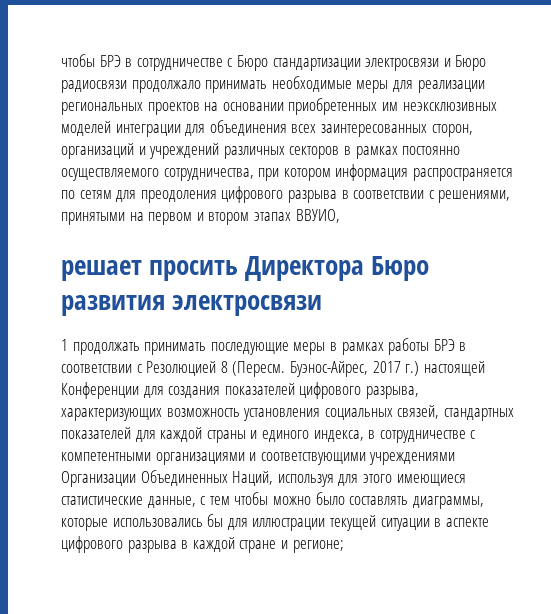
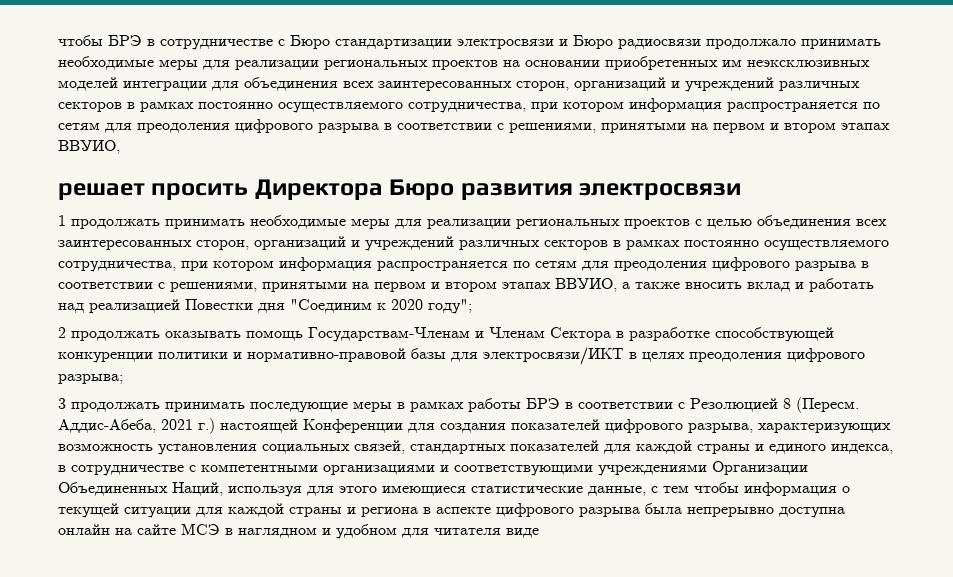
(207, 348) none -> [250,215,887,229] [58,236,889,251] [58,257,869,272] [58,278,874,292] [58,299,472,314] [58,327,834,342] [58,347,865,365] [58,374,123,384] [58,398,245,412] необходимые меры для реализации региональных проектов с целью объединения всех заинтересованных сторон, организаций и учреждений различных секторов в рамках постоянно осуществляемого сотрудничества, при котором информация распространяется по сетям для преодоления цифрового разрыва в соответствии с решениями, принятыми на первом и втором этапах ВВУИО, а также вносить вклад и работать над реализацией Повестки дня "Соединим к 2020 году"; // 2 продолжать оказывать помощь Государствам-Членам и Членам Сектора в разработке способствующей конкуренции политики и нормативно-правовой базы для электросвязи/ИКТ в целях преодоления цифрового разрыва; // 3 продолжать принимать
[289,361,401,377] Буэнос-Айрес, 2017 -> [58,419,193,433] Аддис-Абеба, 2021
[272,492,484,509] [61,514,489,531] [61,536,344,553] можно было составлять диаграммы, которые использовались бы для иллюстрации текущей ситуации в аспекте цифрового разрыва в каждой стране и регионе; -> [744,482,850,496] [58,503,845,518] [58,523,539,539] информация о текущей ситуации для каждой страны и региона в аспекте цифрового разрыва была непрерывно доступна онлайн на сайте МСЭ в наглядном и удобном для читателя виде

